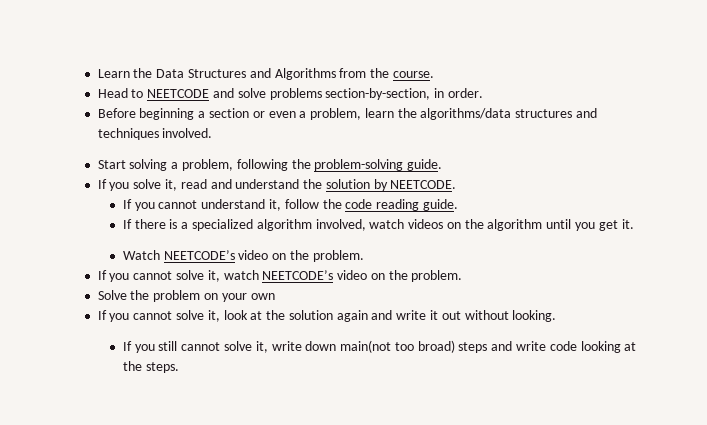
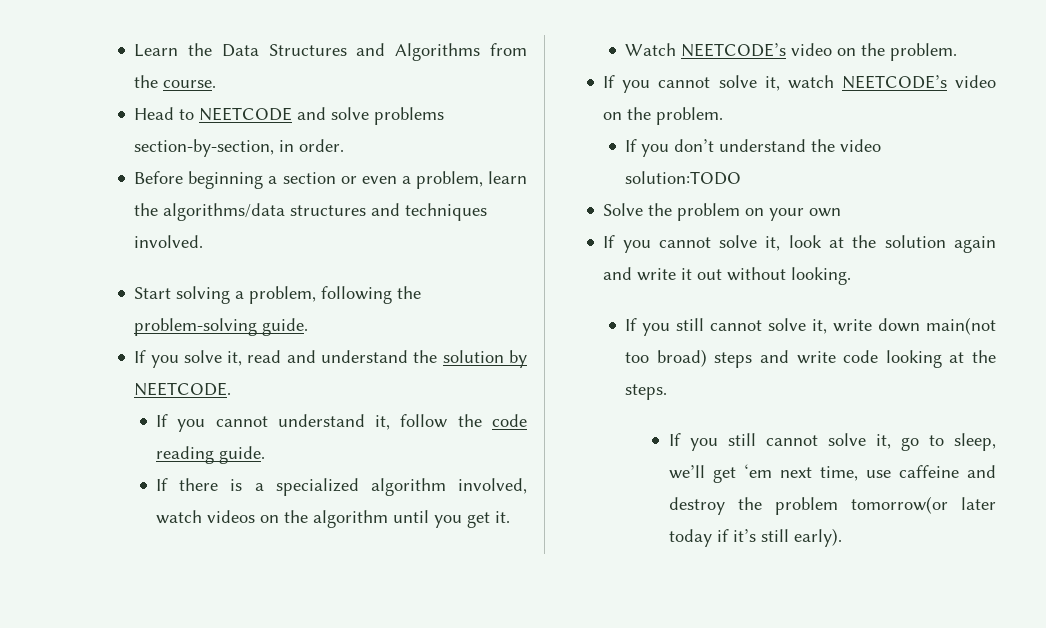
(463, 276) none -> [625,139,882,157] [625,171,742,185] // If you don’t understand the video solution:TODO
(179, 367) none -> [669,433,996,451] [669,464,996,483] [669,496,996,515] [669,528,843,547] // If you still cannot solve it, go to sleep, we’ll get ‘em next time, use caffeine and destroy the problem tomorrow(or later today if it’s still early).

